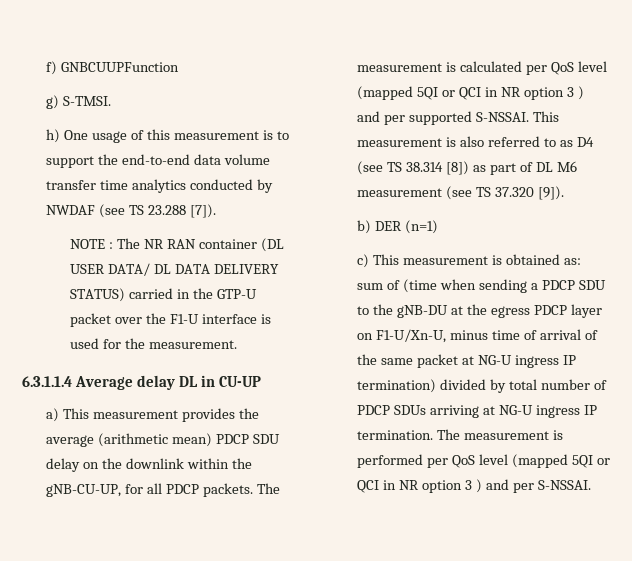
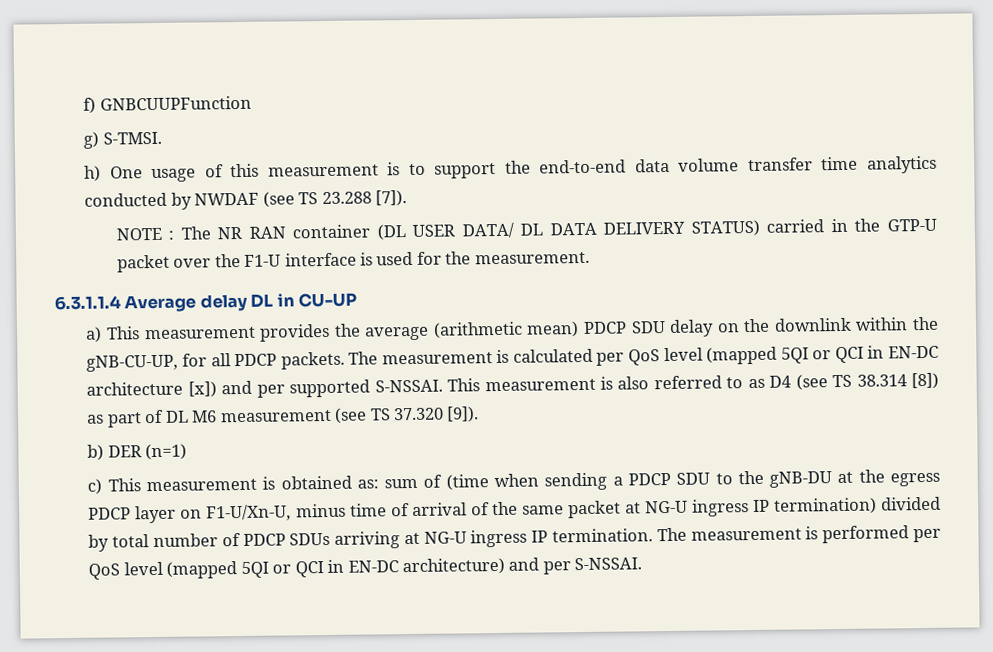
[500,86,584,100] NR option 3 ) -> [888,345,940,359] [86,381,217,398] EN-DC architecture [x])
[399,479,482,493] NR option 3 ) -> [347,557,506,576] EN-DC architecture)

